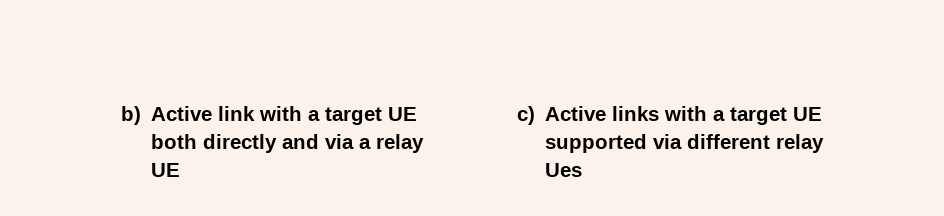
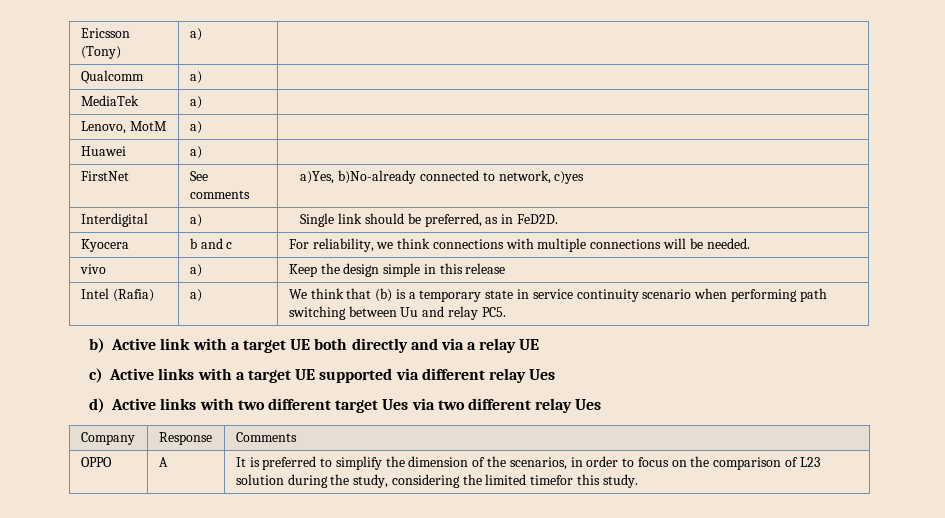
(120, 115) none -> [80,28,130,38] [80,46,121,59] [189,28,202,41] [80,70,144,84] [189,71,202,84] [80,95,139,106] [189,96,202,109] [80,121,167,134] [189,121,202,134] [80,146,126,156] [189,146,202,159] [80,171,129,181] [189,171,208,181] [189,190,250,199] [300,170,585,184] [80,213,148,227] [189,214,202,227] [300,213,558,227] [80,239,129,252] [189,238,233,249] [288,238,750,252] [79,264,106,274] [189,264,202,277] [288,263,506,277] [80,288,154,302] [189,289,202,302] [288,288,827,302] [288,306,506,320] Ericsson (Tony) | a) | // Qualcomm | a) | // MediaTek | a) | // Lenovo, MotM | a) | // Huawei | a) | // FirstNet | See comments | a)Yes, b)No-already connected to network, c)yes // Interdigital | a) | Single link should be preferred, as in FeD2D. // Kyocera | b and c | For reliability, we think connections with multiple connections will be needed. // vivo | a) | Keep the design simple in this release // Intel (Rafia) | a) | We think that (b) is a temporary state in service continuity scenario when performing path switching between Uu and relay PC5. //
(583, 170) none -> [88,398,602,413] [80,432,135,445] [158,432,212,445] [235,432,297,442] [80,457,112,467] [158,457,168,467] [235,456,820,470] [235,474,638,488] // d) Active links with two different target Ues via two different relay Ues // Company | Response | Comments // OPPO | A | It is preferred to simplify the dimension of the scenarios, in order to focus on the comparison of L23 solution during the study, considering the limited timefor this study.

